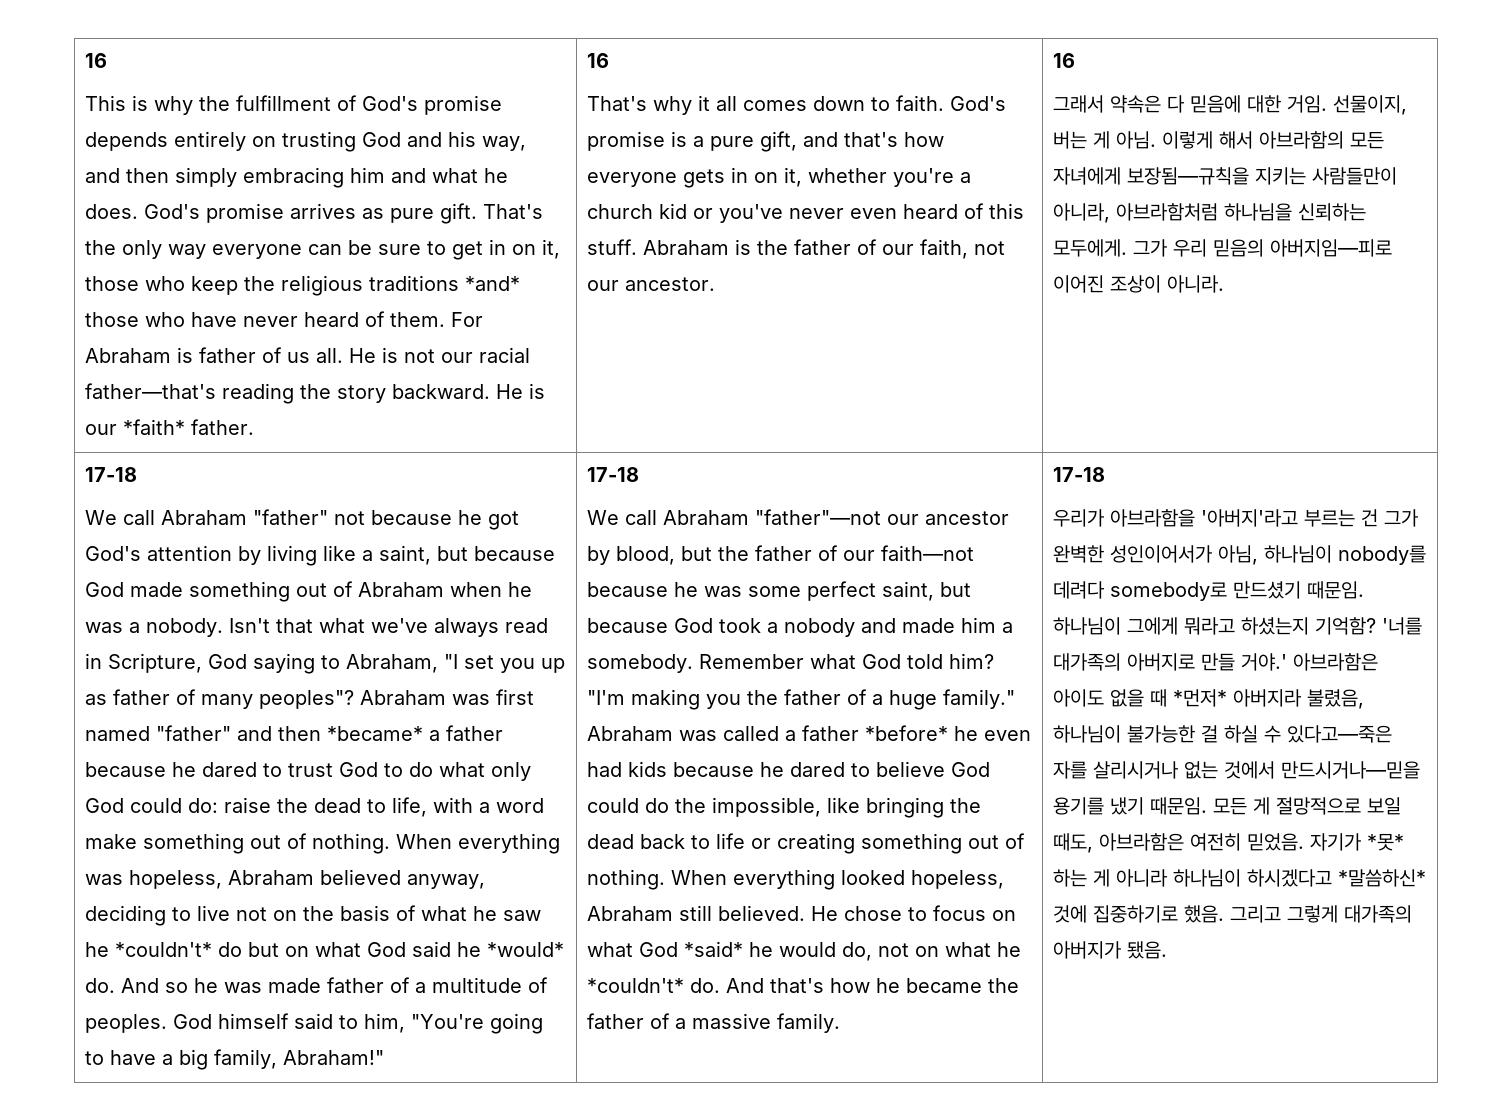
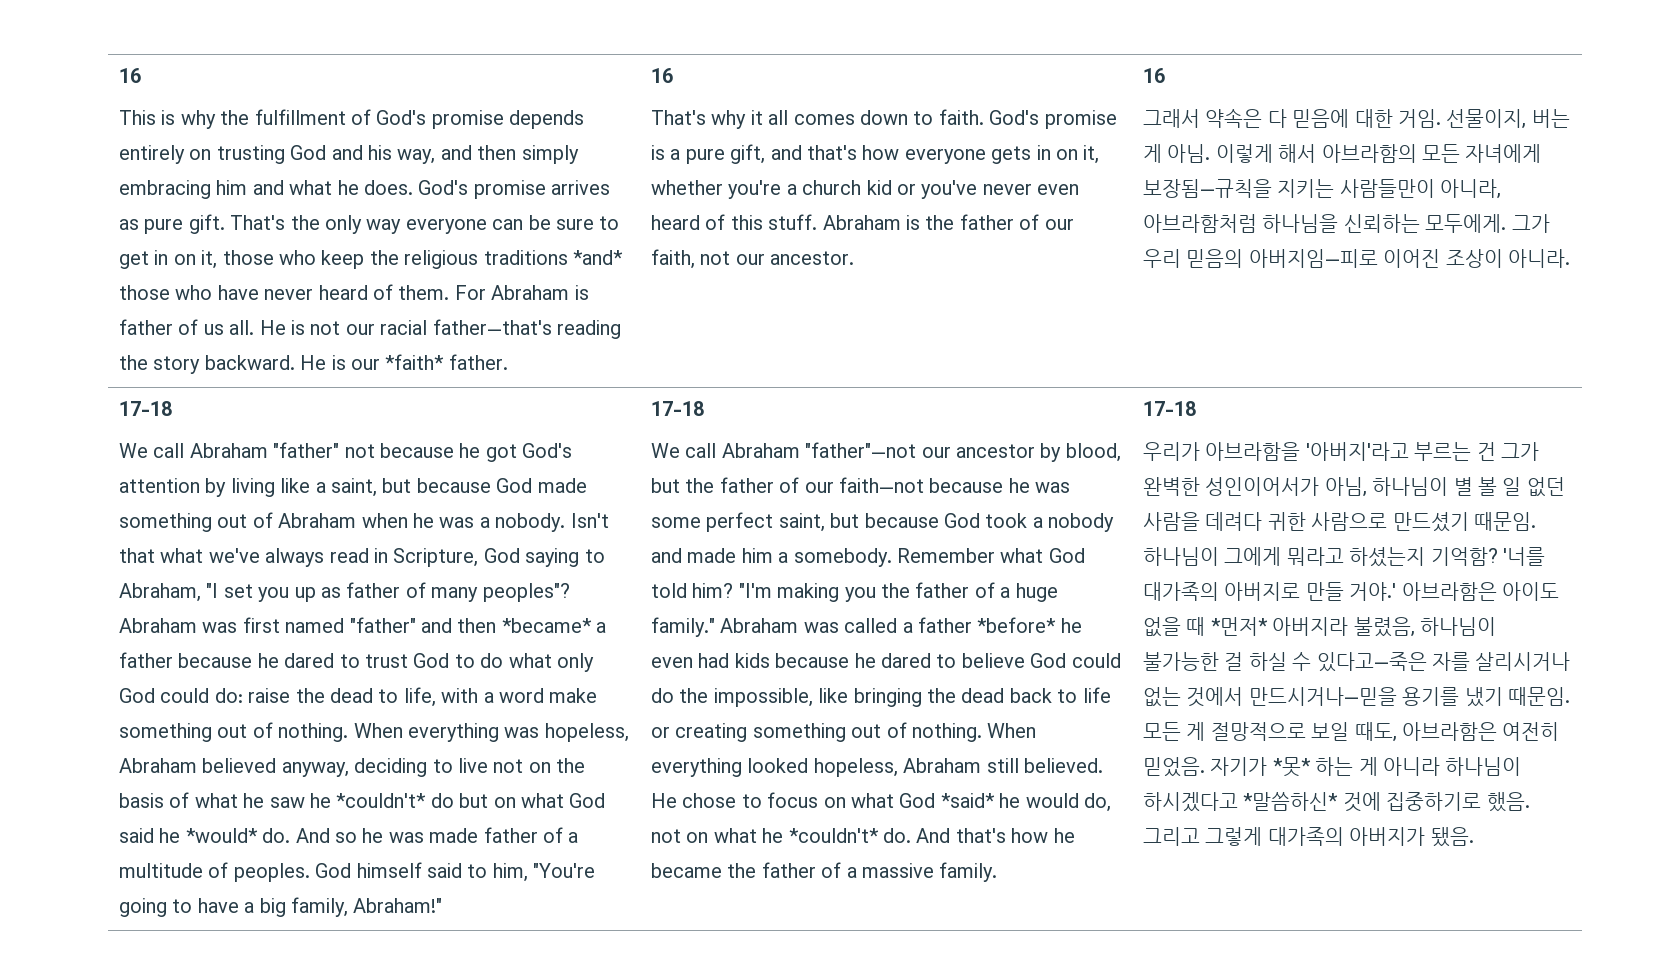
[1337,545,1426,565] [1052,581,1227,601] nobody를 데려다 somebody로 -> [1453,477,1565,497] [1142,512,1388,531] 별 볼 일 없던 사람을 데려다 귀한 사람으로

